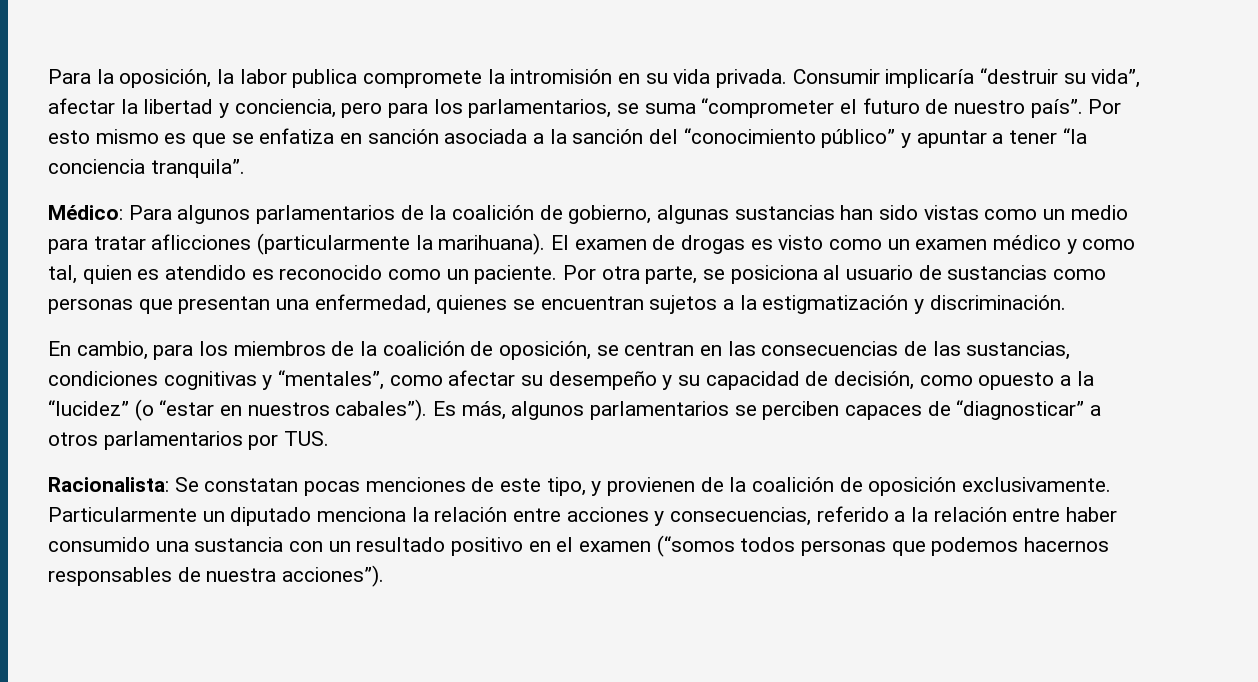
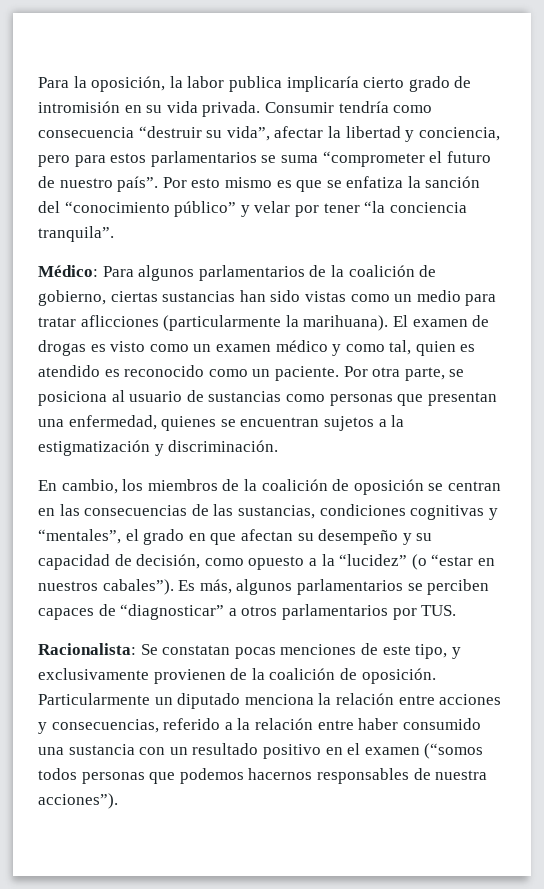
[363,69,505,88] compromete la -> [286,76,472,92] implicaría cierto grado de
[885,69,975,88] implicaría -> [338,101,433,113] [38,127,134,138] tendría como consecuencia
[433,99,612,118] los parlamentarios, -> [110,151,257,167] estos parlamentarios
[340,129,545,144] en sanción asociada a -> (404, 182) none
[916,130,1004,148] apuntar a -> [254,201,319,217] velar por
[657,205,730,224] algunas -> [110,291,158,302] ciertas
[153,344,194,360] para -> (118, 486) none
[499,341,592,360] oposición, -> [353,479,424,495] oposición
[389,370,516,386] como afectar -> [125,529,293,545] el grado en que afectan
(602, 488) none -> [38,668,149,680] exclusivamente
[868,477,1112,496] oposición exclusivamente. -> [361,668,436,684] oposición.

